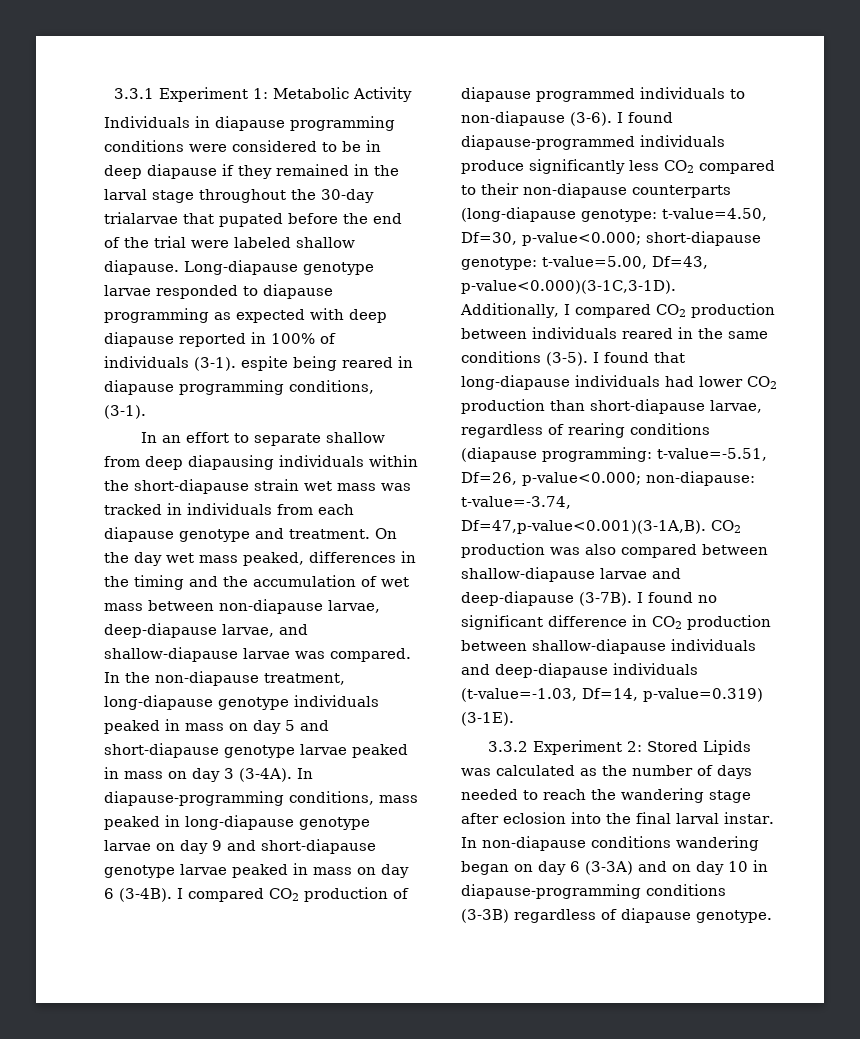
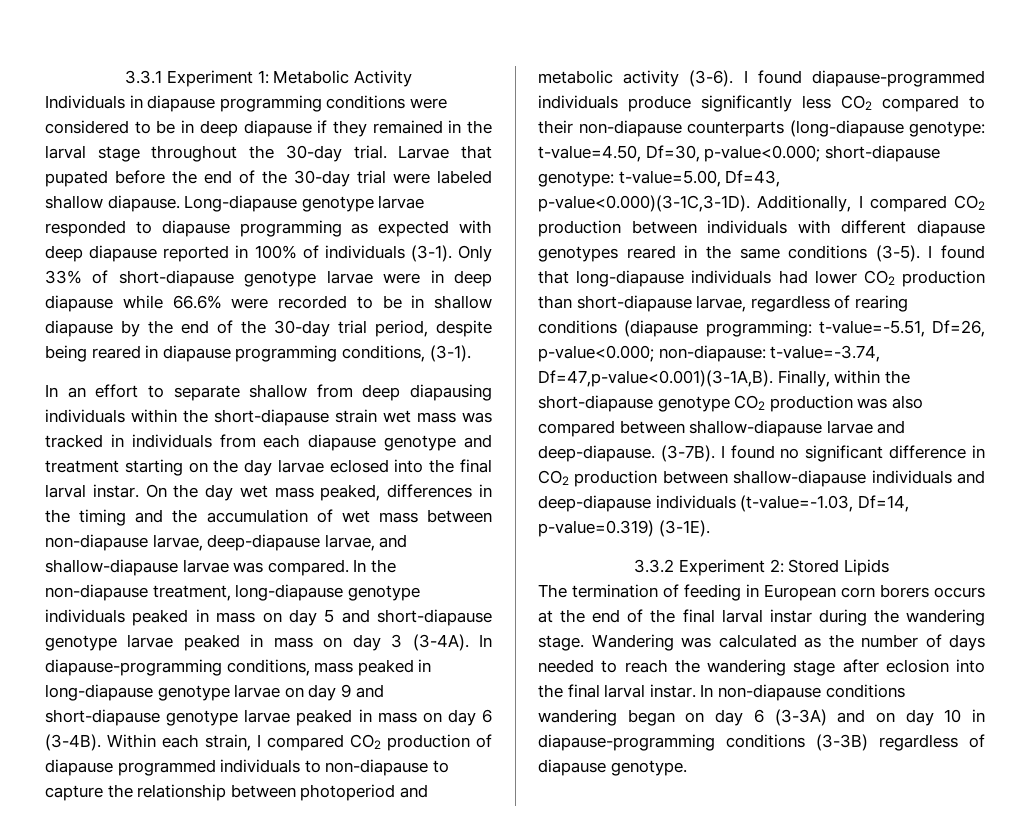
[104,212,178,224] trialarvae -> [353,145,450,159] trial. Larvae
(149, 242) none -> [294,170,350,187] 30-day
[241,356,288,371] espite -> [458,245,492,262] [45,270,493,287] [45,295,492,312] [45,320,492,337] Only 33% of short-diapause genotype larvae were in deep diapause while 66.6% were recorded to be in shallow diapause by the end of the 30-day trial period, despite
[289,529,370,539] treatment. -> [45,459,492,476] [45,484,139,498] treatment starting on the day larvae eclosed into the final larval instar.
(172, 895) none -> [107,734,251,751] Within each strain,
(565, 118) none -> [432,760,449,773] [45,784,428,801] [538,70,680,87] to capture the relationship between photoperiod and metabolic activity
(617, 333) none -> [797,220,985,237] [538,246,618,262] with different diapause genotypes
(706, 527) none -> [777,370,910,387] [538,395,730,412] Finally, within the short-diapause genotype
[461,591,574,606] deep-diapause -> [538,445,655,462] deep-diapause.
(751, 747) none -> [538,584,985,601] [538,609,985,626] [538,634,674,651] The termination of feeding in European corn borers occurs at the end of the final larval instar during the wandering stage. Wandering

